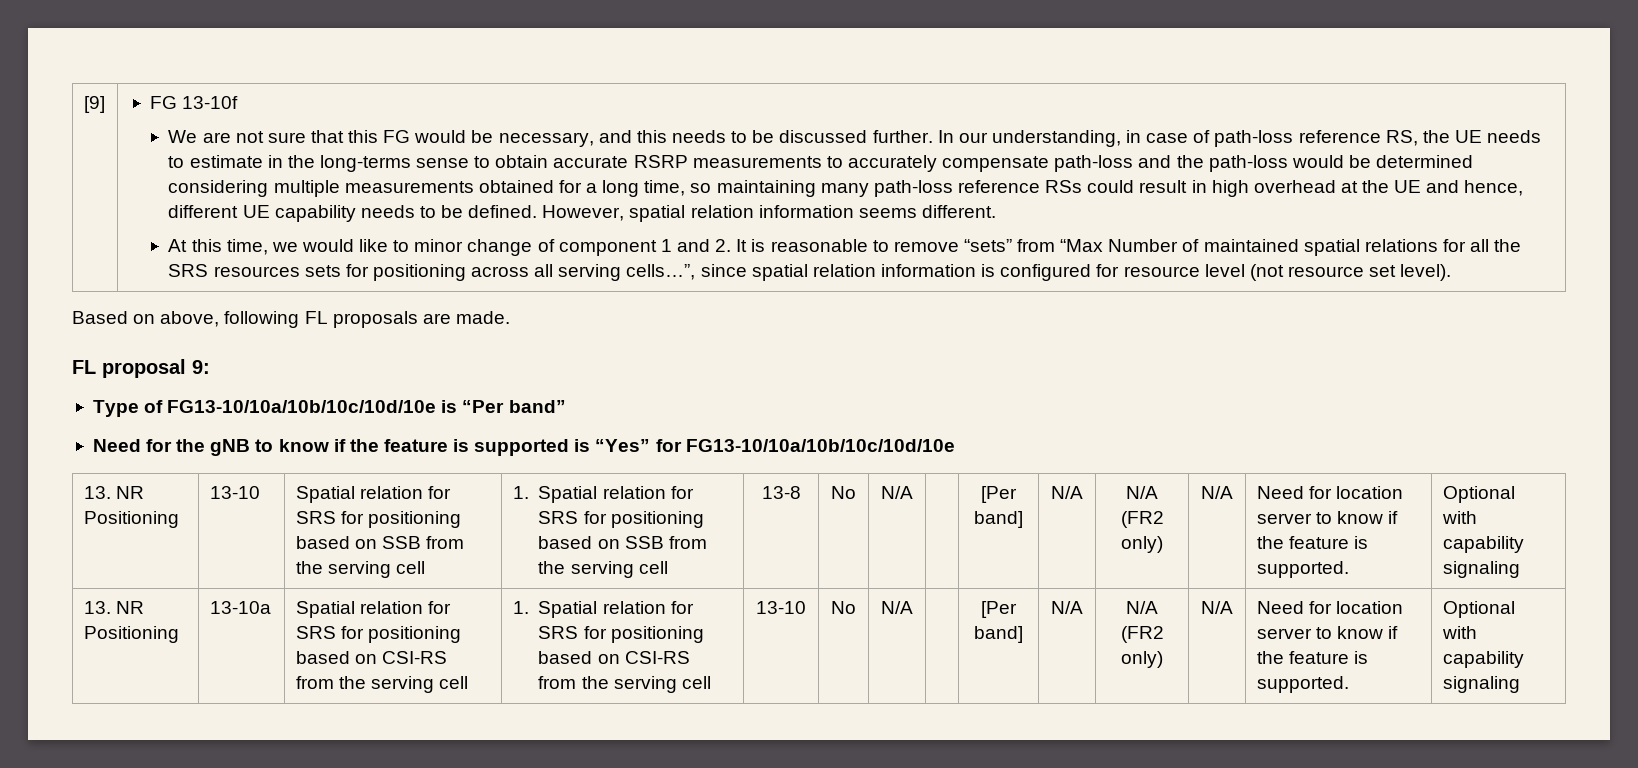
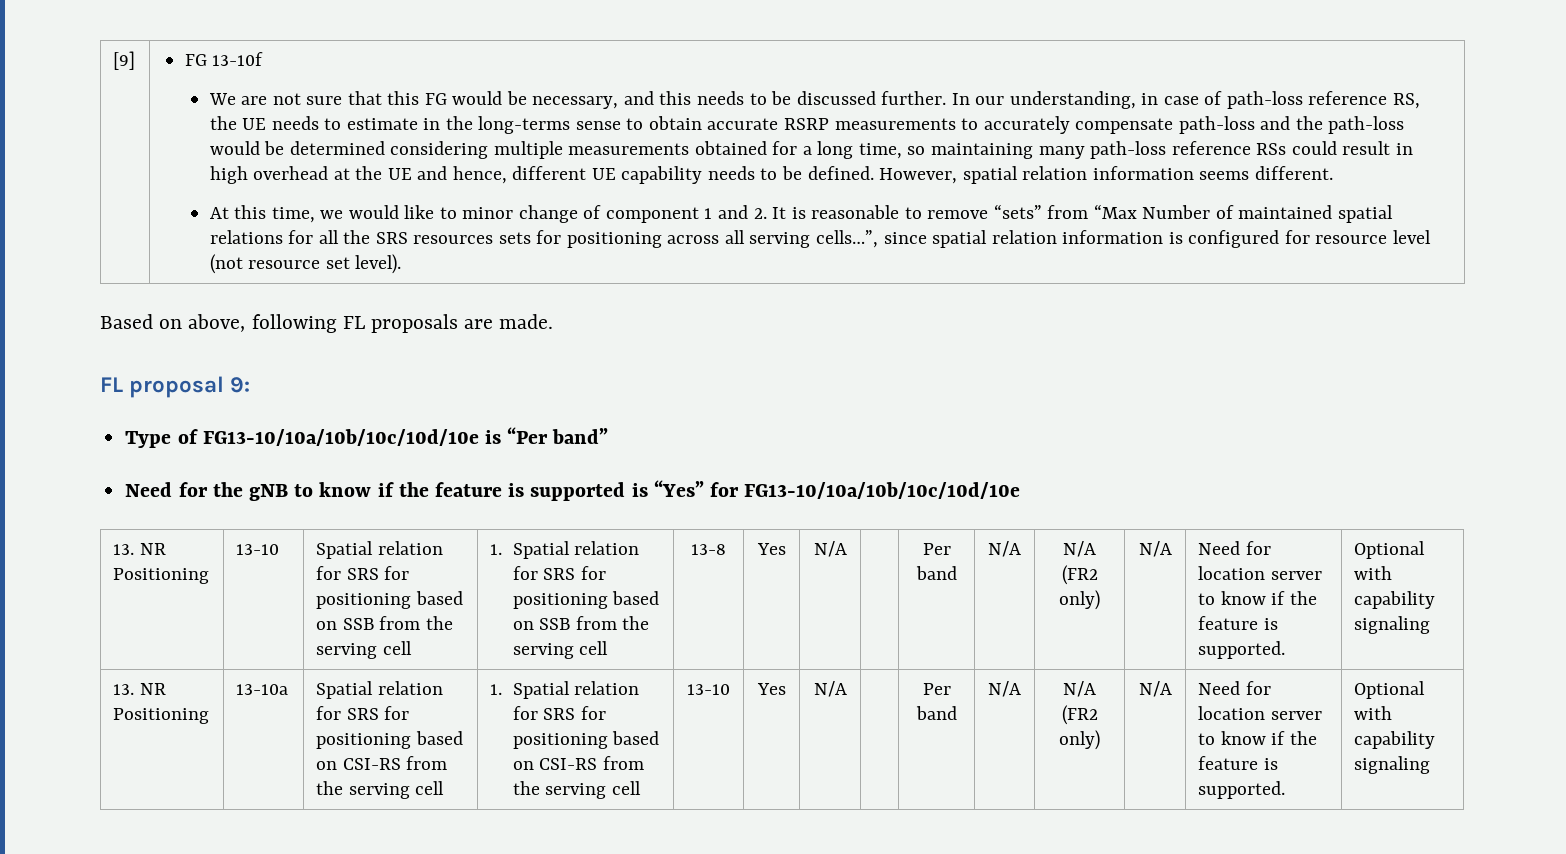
[831,486,856,499] [881,486,913,499] [981,486,1017,503] [974,511,1023,528] No | N/A | | [Per band] -> [756,543,786,555] [813,541,847,557] [922,543,951,555] [915,566,957,580] Yes | N/A | | Per band
[831,601,856,614] [881,601,913,614] [981,601,1017,618] [974,626,1023,643] No | N/A | | [Per band] -> [756,683,786,695] [813,681,847,697] [922,683,951,695] [915,706,957,720] Yes | N/A | | Per band

